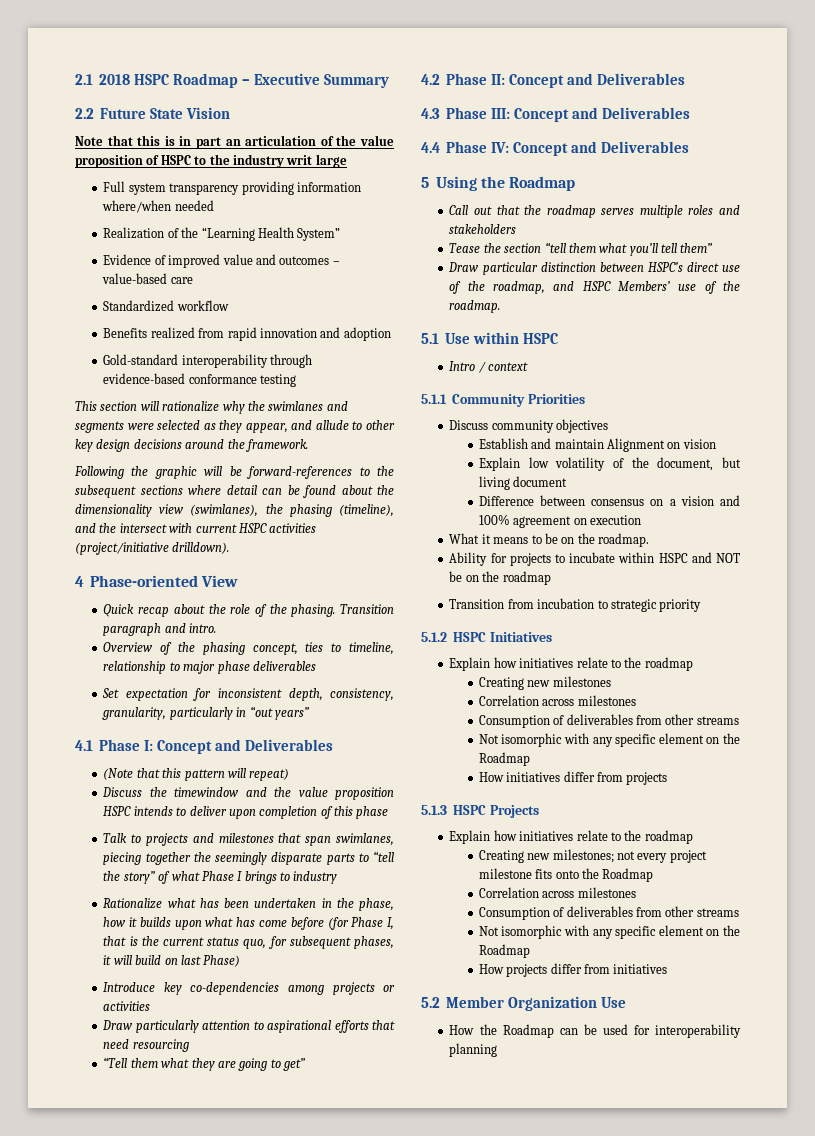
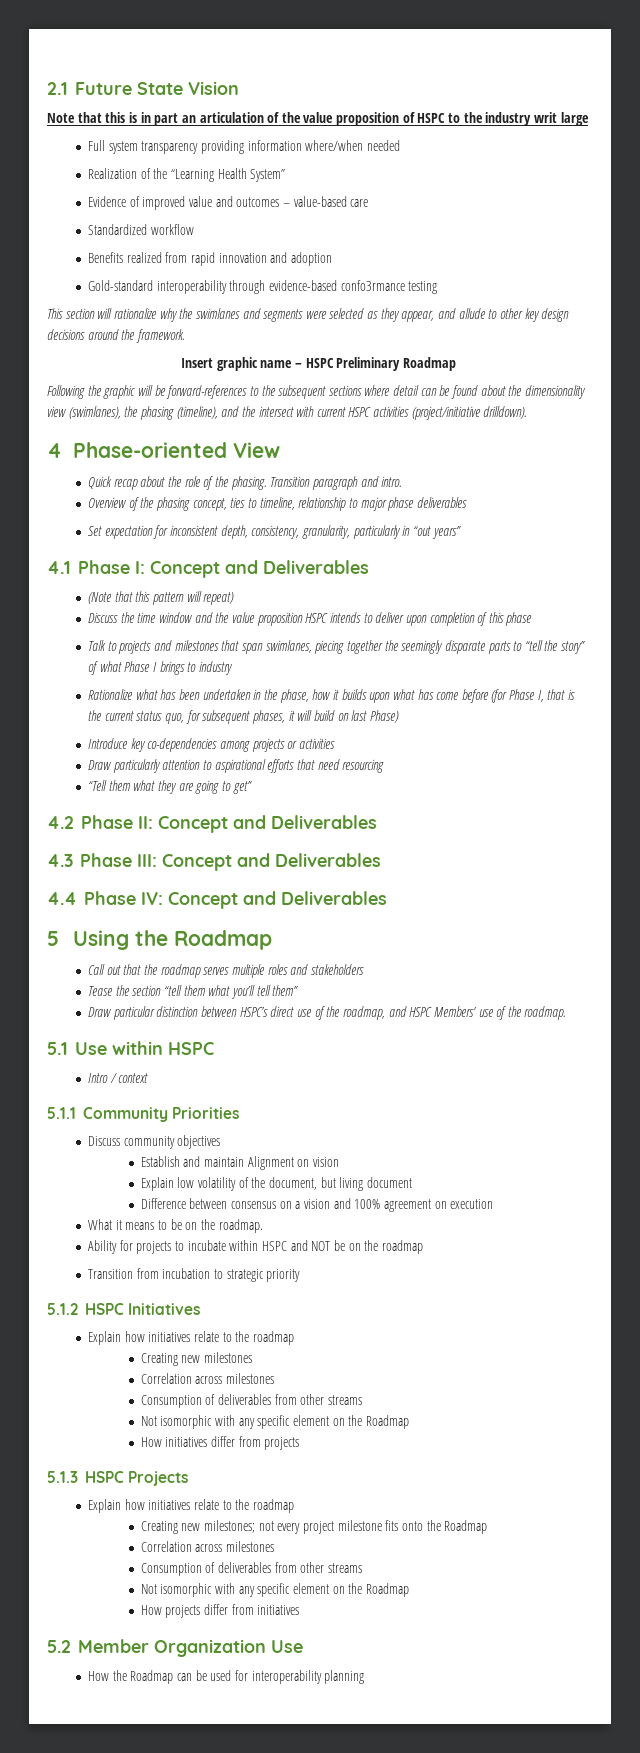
[99,73,389,88] [75,108,94,119] 2018 HSPC Roadmap – Executive Summary // 2.2 -> (68, 88) none
[188,374,257,384] conformance -> [340,280,405,291] confo3rmance
(308, 445) none -> [181,357,456,371] // Insert graphic name – HSPC Preliminary Roadmap
[174,787,240,797] timewindow -> [137,612,193,623] time window

